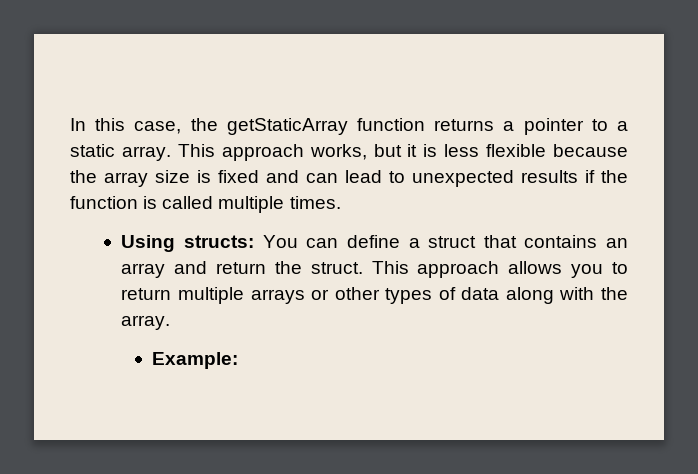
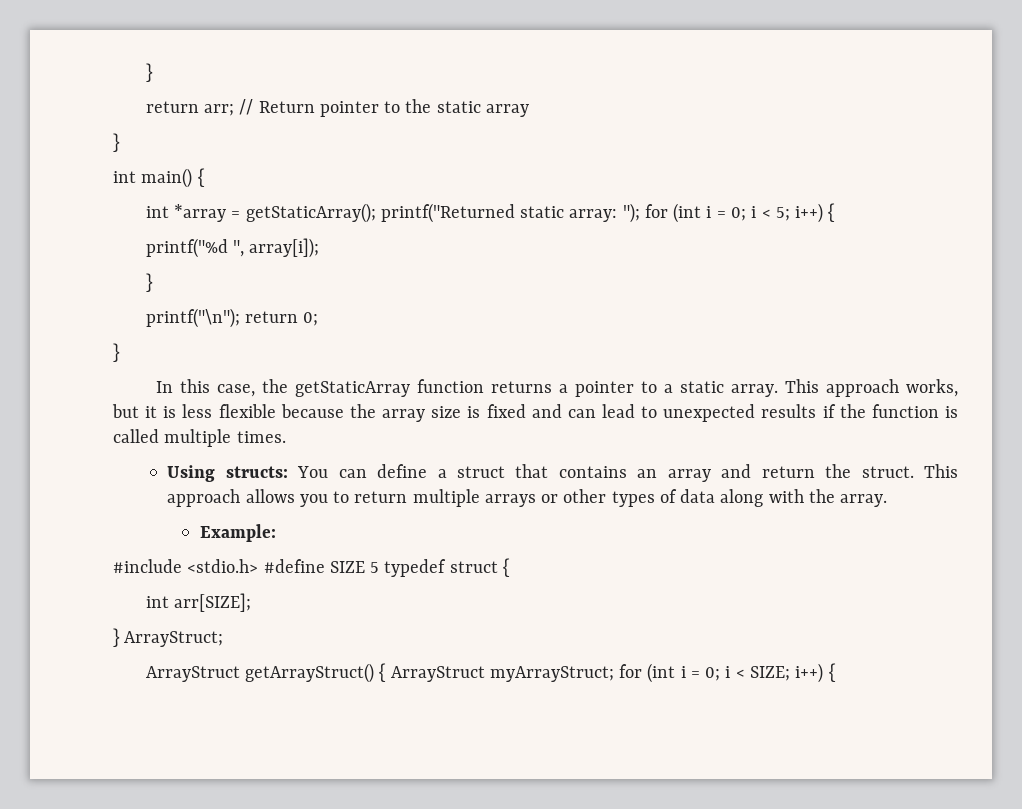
(70, 124) none -> [145,63,153,82] [145,99,529,117] [113,133,120,152] [113,168,205,188] [145,203,836,223] [145,238,320,258] [145,273,153,292] [145,308,319,328] [113,343,120,362] } // return arr; // Return pointer to the static array // } // int main() { // int *array = getStaticArray(); printf("Returned static array: "); for (int i = 0; i < 5; i++) { // printf("%d ", array[i]); // } // printf("\n"); return 0; // } //
(238, 360) none -> [113,558,510,577] [145,593,252,612] [113,628,224,647] [145,663,836,683] // #include <stdio.h> #define SIZE 5 typedef struct { // int arr[SIZE]; // } ArrayStruct; // ArrayStruct getArrayStruct() { ArrayStruct myArrayStruct; for (int i = 0; i < SIZE; i++) {

